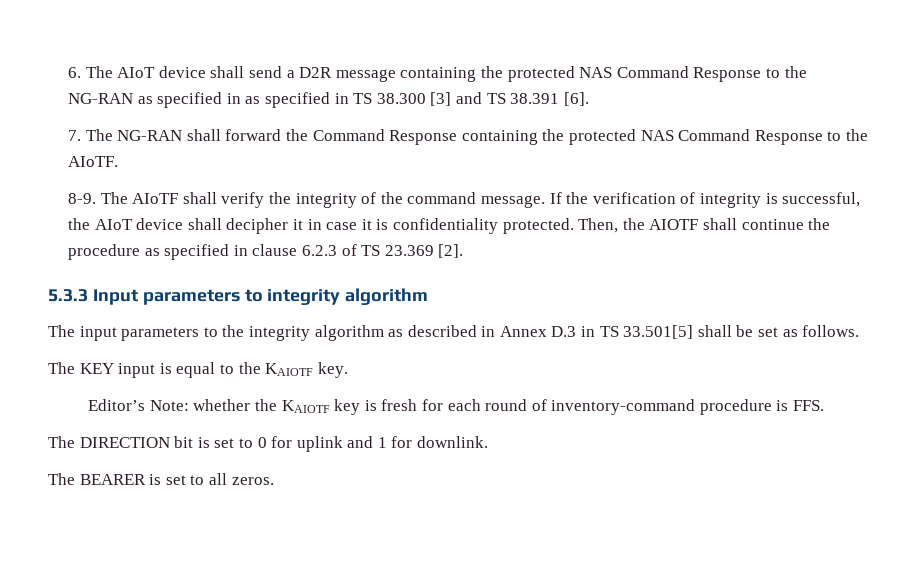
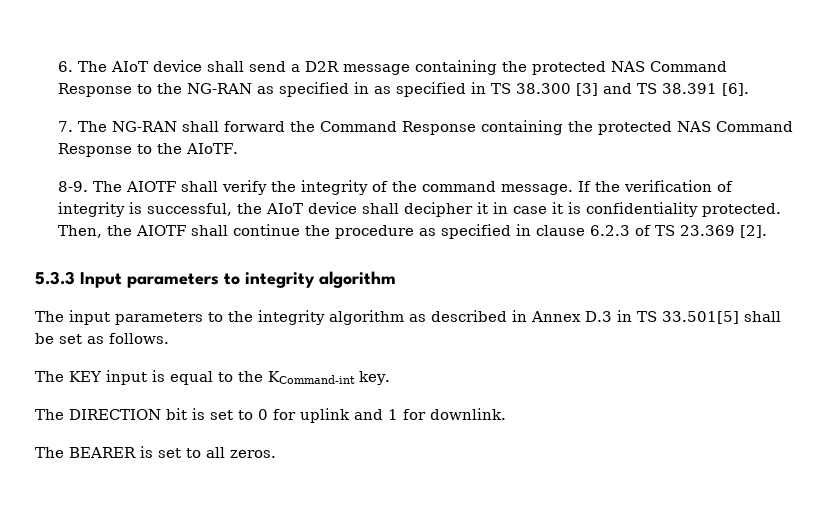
[132,193,179,204] AIoTF -> [125,181,176,192] AIOTF
[265,363,314,376] KAIOTF -> [268,371,355,384] KCommand-int
[88,399,825,415] // Editor’s Note: whether the KAIOTF key is fresh for each round of inventory-command procedure is FFS. -> (390, 378) none

